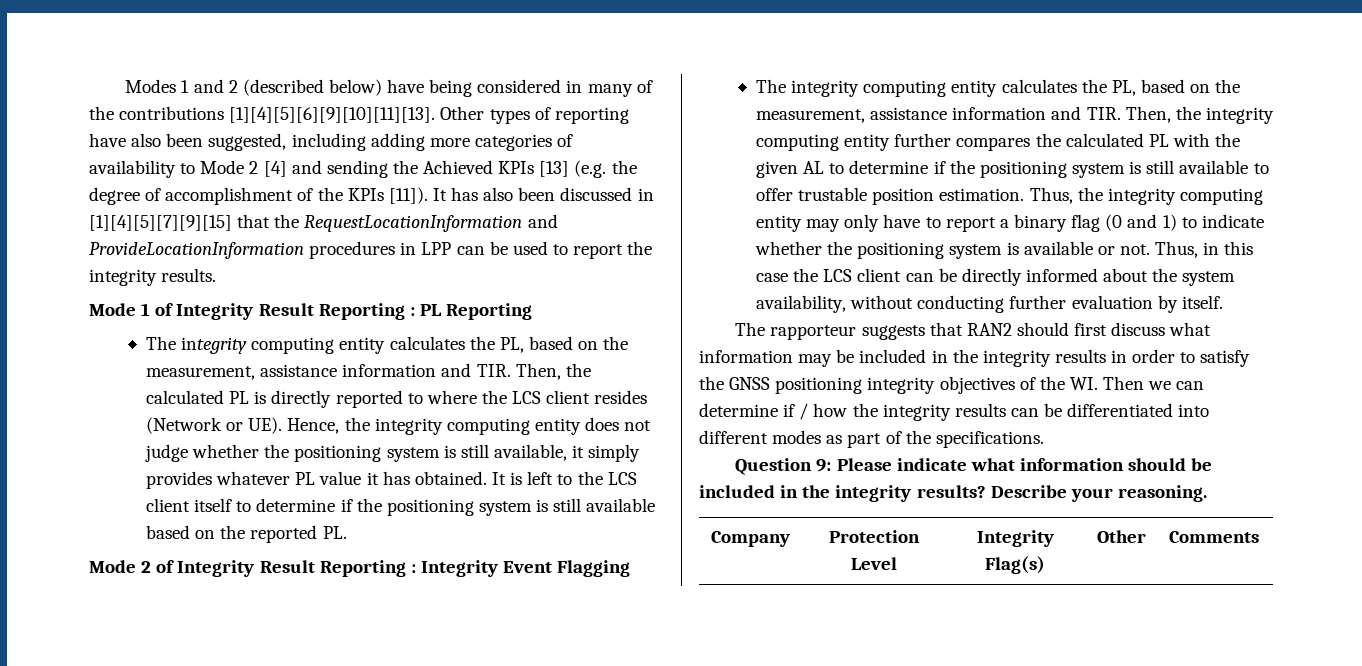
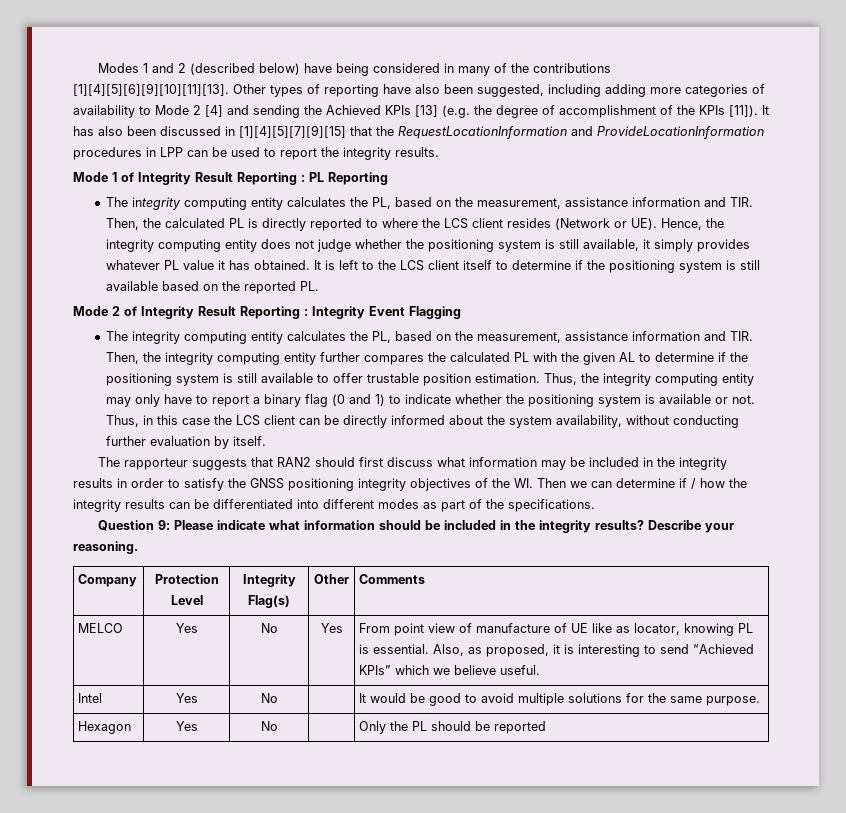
(1259, 537) none -> [78,623,124,633] [175,623,198,633] [260,623,278,633] [320,623,343,633] [359,623,754,636] [359,644,755,657] [359,665,541,675] [78,693,103,703] [175,693,198,703] [260,693,278,703] [359,693,761,706] [78,721,132,734] [175,721,198,731] [260,721,278,731] [359,721,547,734] // MELCO | Yes | No | Yes | From point view of manufacture of UE like as locator, knowing PL is essential. Also, as proposed, it is interesting to send “Achieved KPIs” which we believe useful. // Intel | Yes | No | | It would be good to avoid multiple solutions for the same purpose. // Hexagon | Yes | No | | Only the PL should be reported

